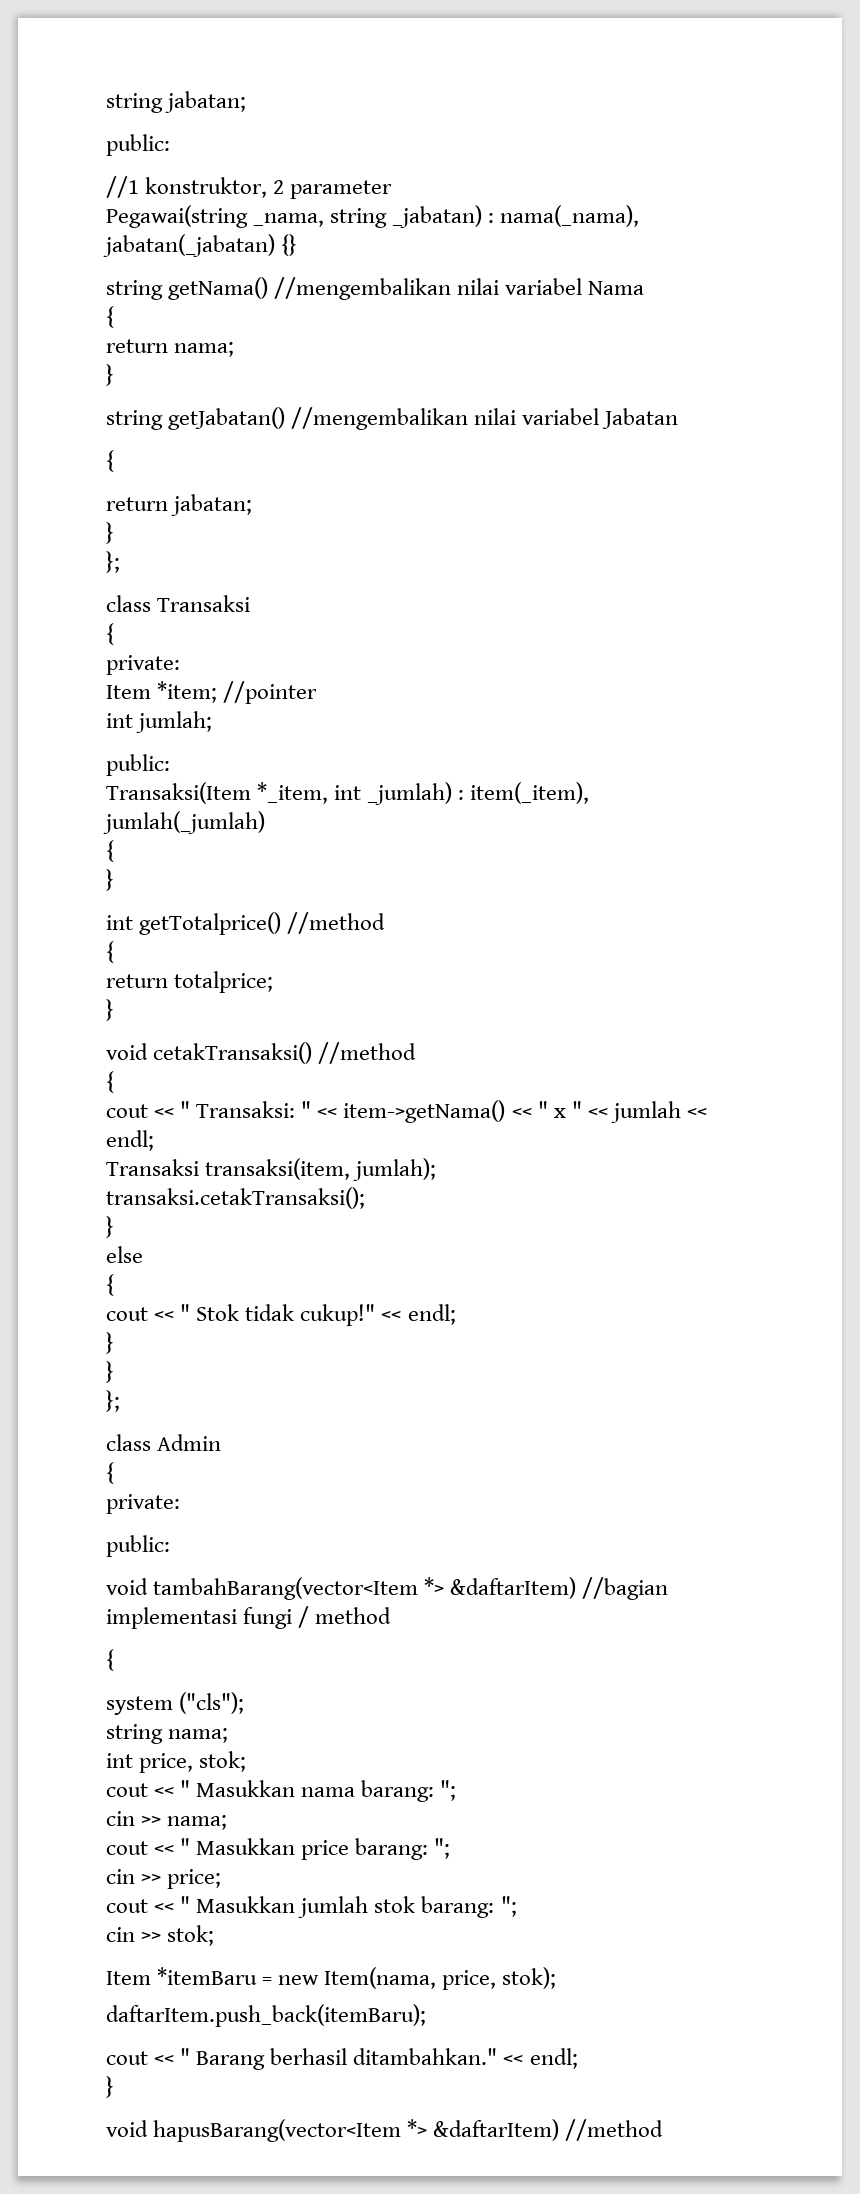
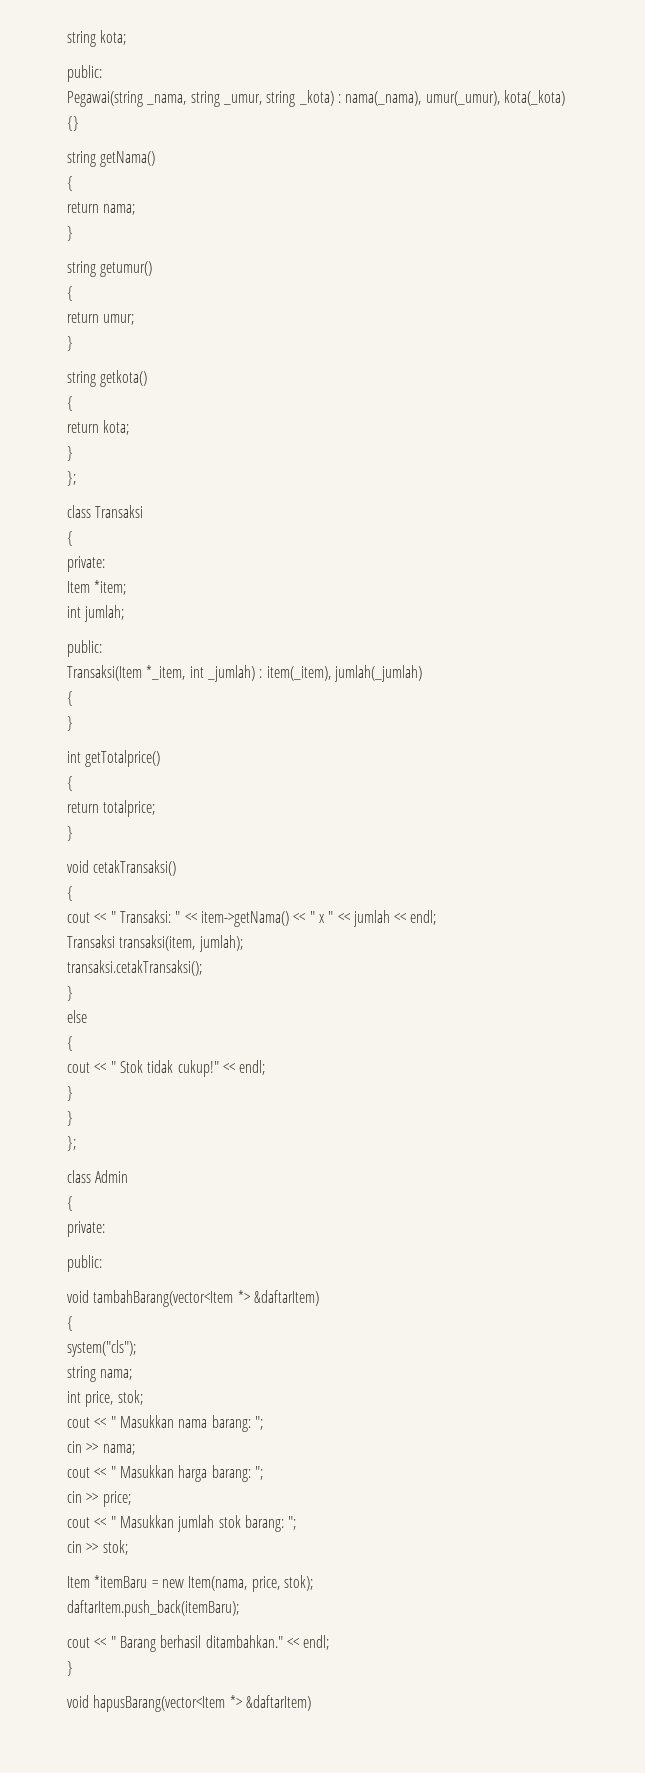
[106,91,247,113] [106,134,170,156] [106,176,393,199] string jabatan; // public: // //1 konstruktor, 2 parameter -> [67,30,127,47] [67,65,102,82] string kota; // public:
[392,205,640,228] [103,234,275,257] _jabatan) : nama(_nama), jabatan(_jabatan) -> [222,90,565,107] _umur, string _kota) : nama(_nama), umur(_umur), kota(_kota)
[274,277,645,300] //mengembalikan nilai variabel Nama -> (156, 159) none
[168,407,679,430] [106,450,114,472] [106,494,253,516] getJabatan() //mengembalikan nilai variabel Jabatan // { // return jabatan; -> [100,261,153,277] [67,286,73,301] [67,312,135,325] [67,336,73,351] [67,370,148,387] [67,396,73,411] [67,420,130,435] getumur() // { // return umur; // } // string getkota() // { // return kota;
[223,681,318,704] //pointer -> (127, 587) none
[287,912,386,934] //method -> (161, 758) none
[318,1042,417,1064] //method -> (177, 868) none
[582,1577,669,1600] [106,1606,392,1629] [106,1649,114,1671] [106,1692,245,1715] //bagian implementasi fungi / method // { // system ("cls"); -> [67,1316,73,1331] [67,1340,136,1357] // { // system("cls");
[301,1840,350,1860] price -> [178,1465,208,1482] harga
[565,2119,664,2141] //method -> (311, 1703) none

